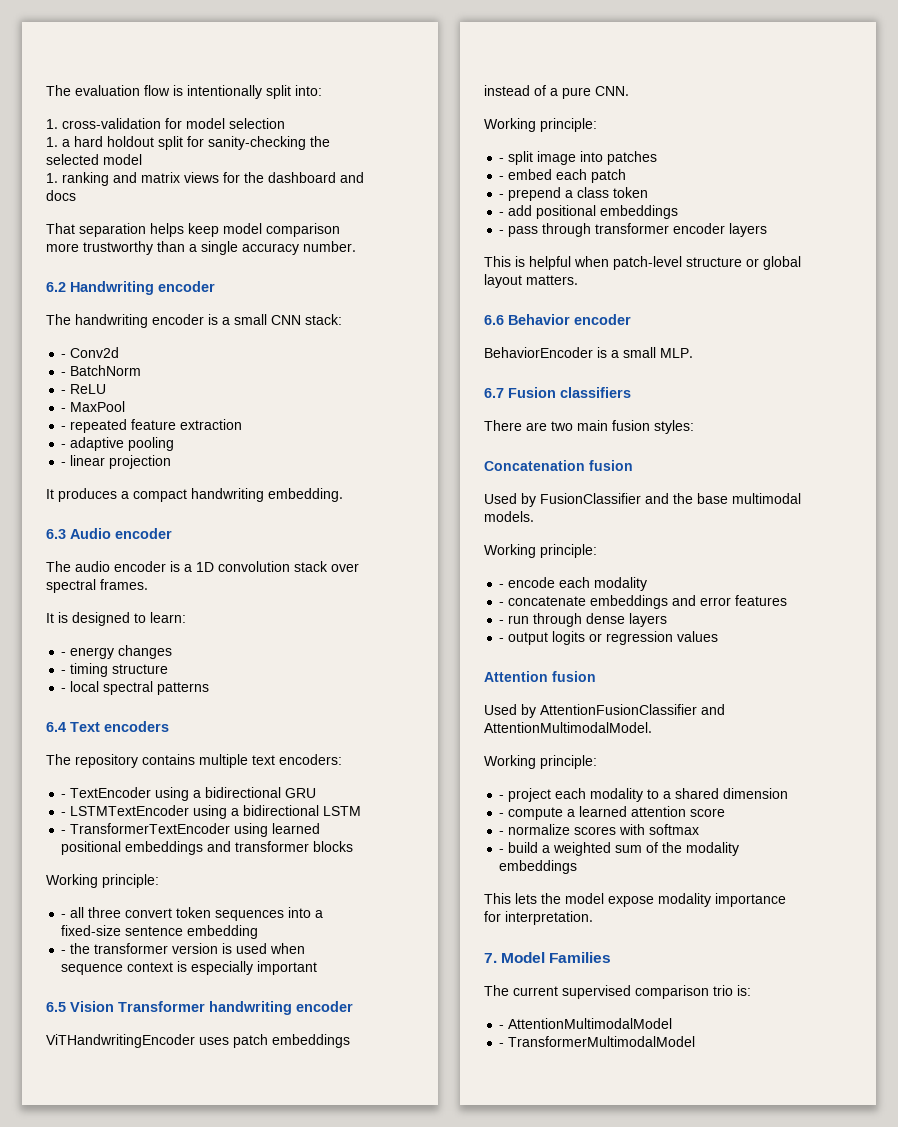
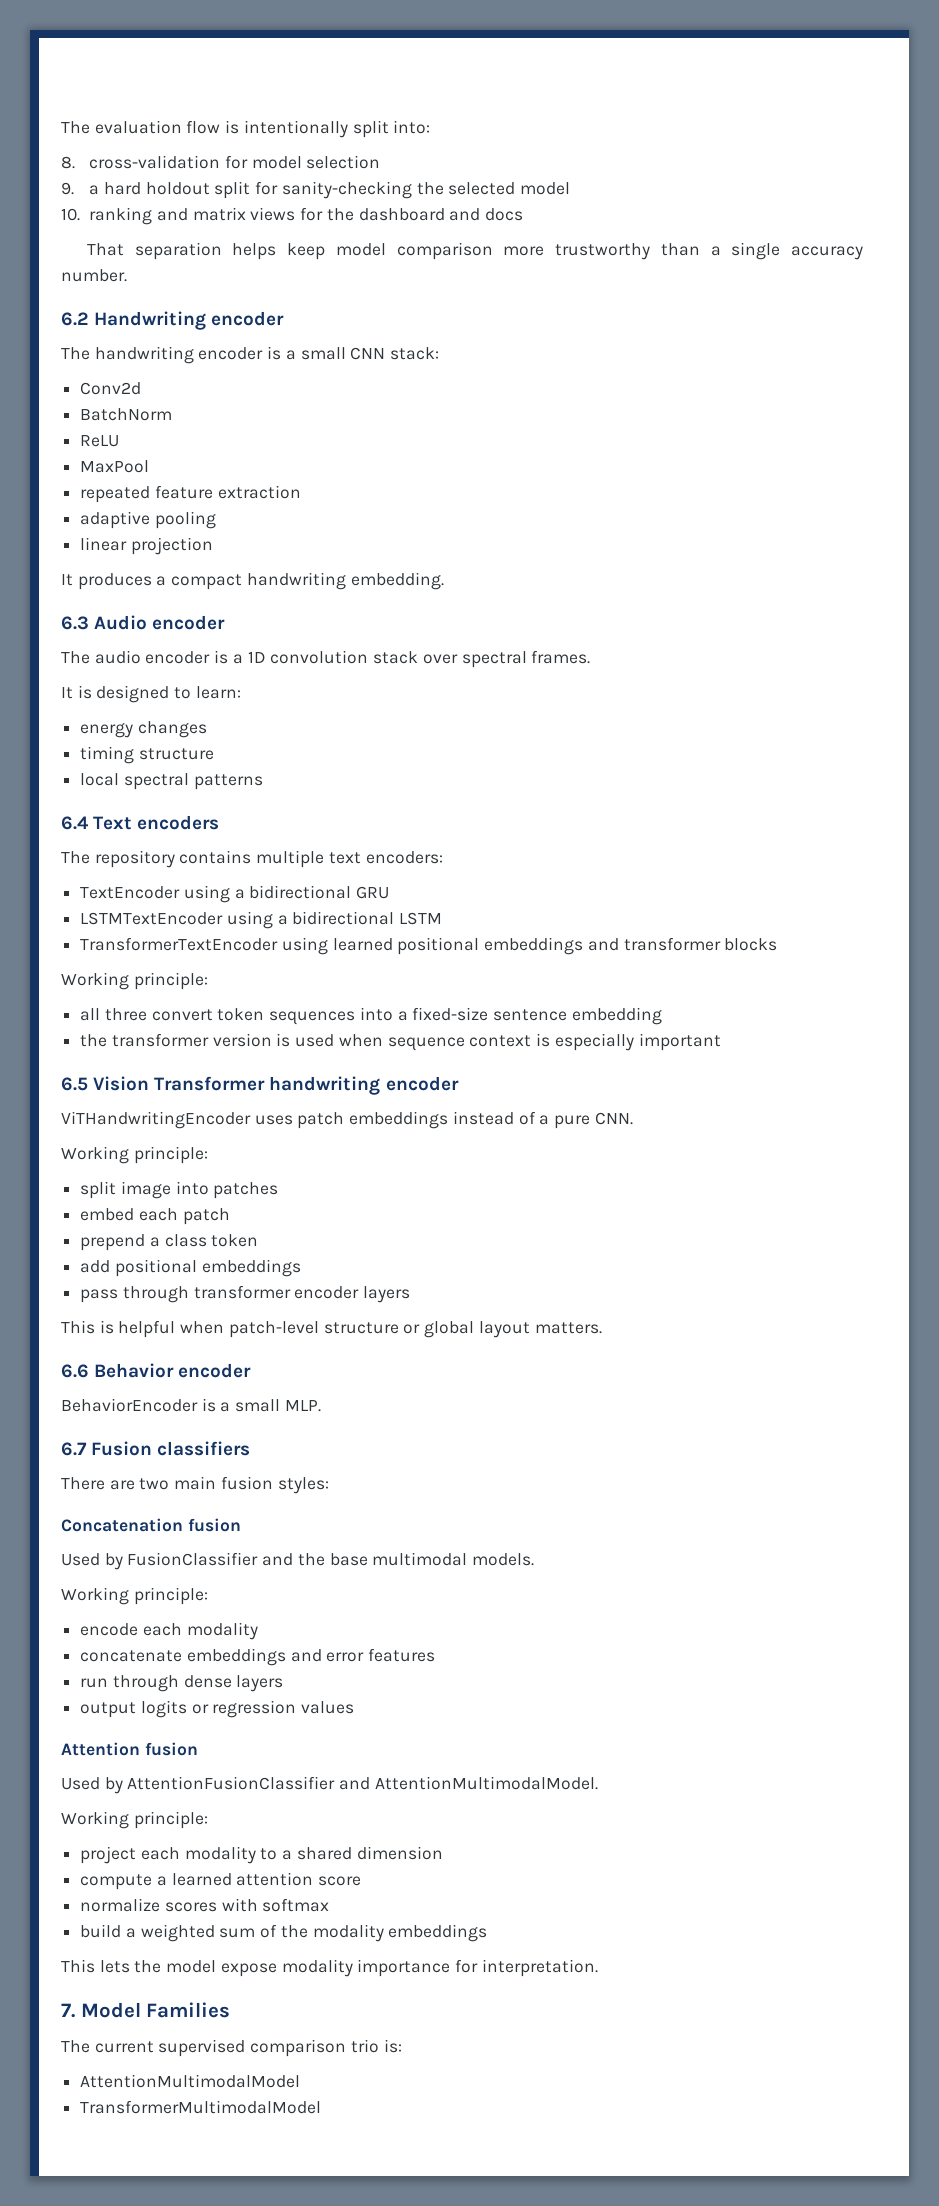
[46,119,58,129] 1. -> [61,156,75,169] 8.
[46,137,58,147] 1. -> [61,182,74,195] 9.
[46,173,58,183] 1. -> [61,208,80,221] 10.
[61,354,67,358] - -> (440, 353) none
[61,372,67,376] - -> (142, 388) none
[61,390,67,394] - -> (173, 414) none
[61,408,67,412] - -> (120, 441) none
[61,426,67,430] - -> (150, 466) none
[61,444,67,448] - -> (301, 492) none
[61,462,67,466] - -> (216, 520) none
[61,652,67,656] - -> (241, 692) none
[61,670,67,674] - -> (207, 729) none
[61,688,67,692] - -> (214, 754) none
[61,794,67,798] - -> (443, 857) none
[61,812,67,816] - -> (390, 892) none
[61,830,67,834] - -> (443, 918) none
[61,914,67,918] - -> (208, 981) none
[61,950,67,954] - -> (662, 1016) none
[499,158,505,162] - -> (208, 1155) none
[499,176,505,180] - -> (279, 1190) none
[499,194,505,198] - -> (230, 1216) none
[499,212,505,216] - -> (259, 1240) none
[499,230,505,234] - -> (301, 1268) none
[499,584,505,588] - -> (208, 1596) none
[499,602,505,606] - -> (258, 1631) none
[499,620,505,624] - -> (436, 1655) none
[499,638,505,642] - -> (284, 1683) none
[499,795,505,799] - -> (208, 1820) none
[499,813,505,817] - -> (443, 1853) none
[499,831,505,835] - -> (362, 1881) none
[499,849,505,853] - -> (330, 1905) none
[499,1025,505,1029] - -> (402, 2046) none
[499,1043,505,1047] - -> (301, 2081) none

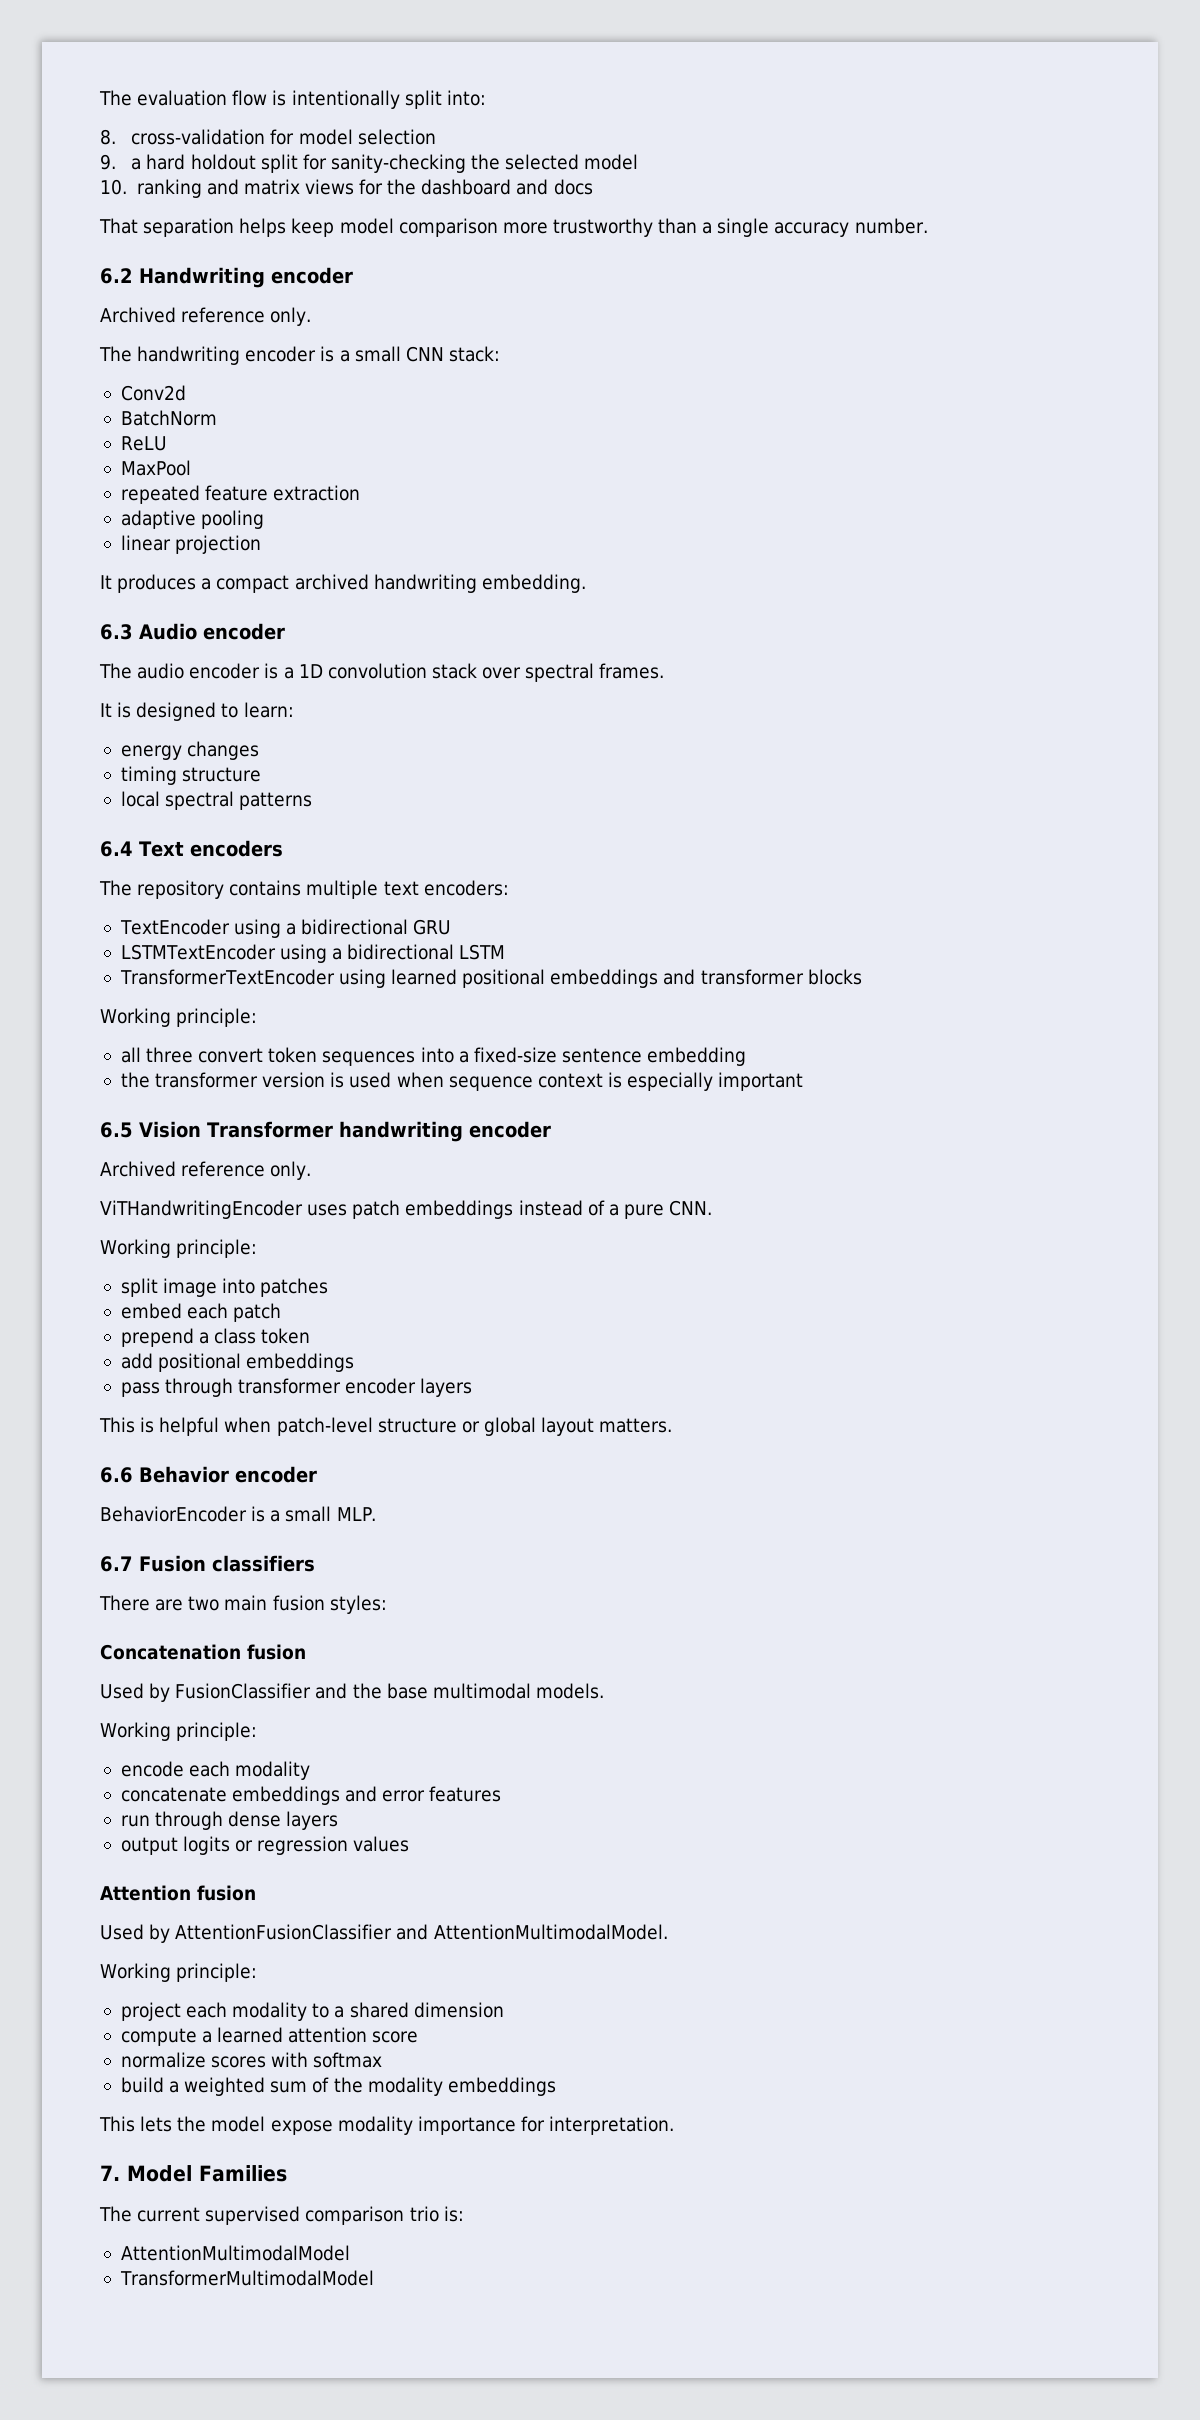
(285, 318) none -> [100,307,312,326] // Archived reference only.
(243, 582) none -> [294,574,369,590] archived
(459, 1083) none -> [100,1161,312,1180] // Archived reference only.

